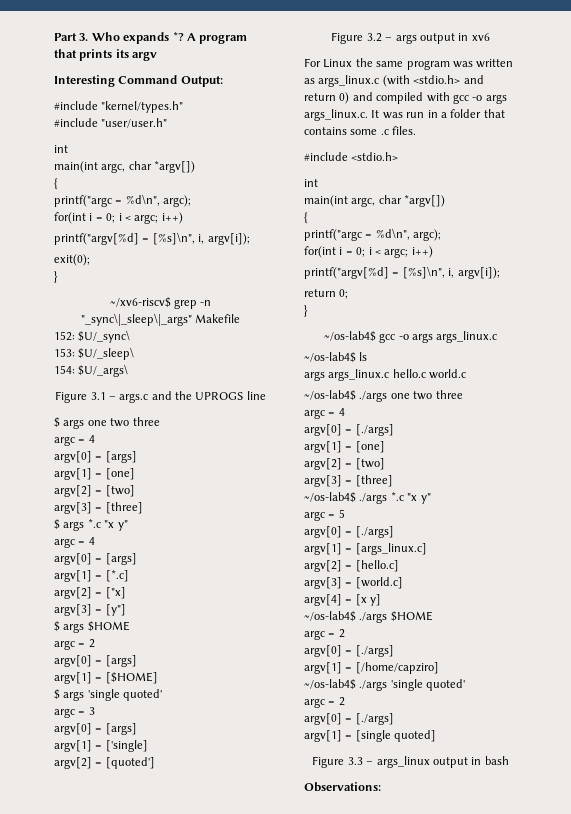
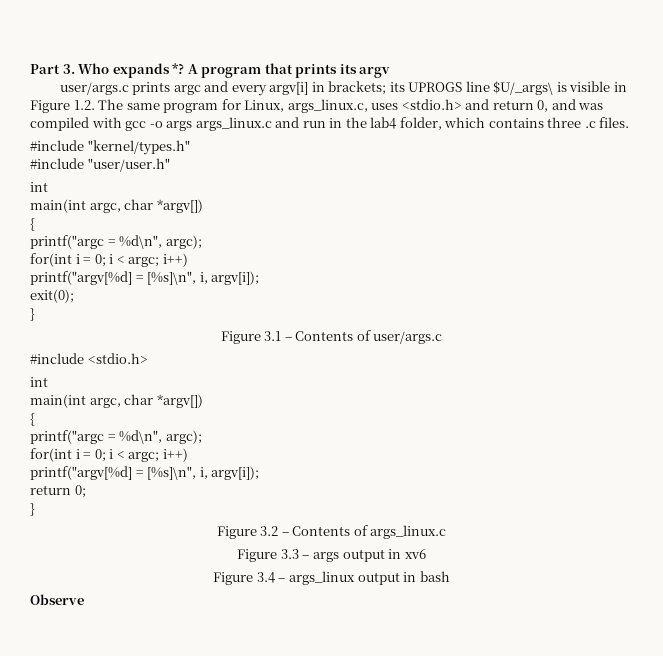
[54,75,223,87] Interesting Command Output: -> [59,81,627,96] [30,99,604,113] [30,117,630,131] user/args.c prints argc and every argv[i] in brackets; its UPROGS line $U/_args\ is visible in Figure 1.2. The same program for Linux, args_linux.c, uses <stdio.h> and return 0, and was compiled with gcc -o args args_linux.c and run in the lab4 folder, which contains three .c files.
[109,297,212,309] [80,313,241,326] [54,330,131,343] [54,347,135,360] [54,364,129,377] [55,391,266,403] [54,417,160,429] [54,435,95,446] [54,451,137,463] [54,468,135,480] [54,485,135,497] [54,502,143,514] [54,519,128,531] [54,537,95,548] [54,553,137,565] [54,570,129,582] [54,587,126,599] [54,604,126,616] [54,621,130,633] [54,639,95,650] [54,655,137,667] [54,672,158,684] [54,689,163,701] [54,707,95,718] [54,723,137,735] [54,740,148,752] [54,757,155,769] [331,32,490,44] [304,58,514,70] [304,75,484,87] [304,92,507,104] [304,109,505,121] [304,126,417,135] ~/xv6-riscv$ grep -n "_sync\|_sleep\|_args" Makefile // 152: $U/_sync\ // 153: $U/_sleep\ // 154: $U/_args\ // Figure 3.1 – args.c and the UPROGS line // $ args one two three // argc = 4 // argv[0] = [args] // argv[1] = [one] // argv[2] = [two] // argv[3] = [three] // $ args *.c "x y" // argc = 4 // argv[0] = [args] // argv[1] = [*.c] // argv[2] = ["x] // argv[3] = [y"] // $ args $HOME // argc = 2 // argv[0] = [args] // argv[1] = [$HOME] // $ args 'single quoted' // argc = 3 // argv[0] = [args] // argv[1] = ['single] // argv[2] = [quoted'] // Figure 3.2 – args output in xv6 // For Linux the same program was written as args_linux.c (with <stdio.h> and return 0) and compiled with gcc -o args args_linux.c. It was run in a folder that contains some .c files. -> [220,330,443,344] Figure 3.1 – Contents of user/args.c
[323,331,498,343] [304,352,368,363] [304,369,467,381] [304,390,463,402] [304,408,345,419] [304,424,394,436] [304,441,385,453] [304,458,385,470] [304,475,393,487] [304,492,431,504] [304,509,345,521] [304,526,394,538] [304,543,427,555] [304,560,399,572] [304,577,403,589] [304,594,382,606] [304,611,433,623] [304,629,345,640] [304,645,394,657] [304,662,439,674] [304,679,466,691] [304,697,345,708] [304,713,394,725] [304,730,437,742] [312,756,363,768] ~/os-lab4$ gcc -o args args_linux.c // ~/os-lab4$ ls // args args_linux.c hello.c world.c // ~/os-lab4$ ./args one two three // argc = 4 // argv[0] = [./args] // argv[1] = [one] // argv[2] = [two] // argv[3] = [three] // ~/os-lab4$ ./args *.c "x y" // argc = 5 // argv[0] = [./args] // argv[1] = [args_linux.c] // argv[2] = [hello.c] // argv[3] = [world.c] // argv[4] = [x y] // ~/os-lab4$ ./args $HOME // argc = 2 // argv[0] = [./args] // argv[1] = [/home/capziro] // ~/os-lab4$ ./args 'single quoted' // argc = 2 // argv[0] = [./args] // argv[1] = [single quoted] // Figure 3.3 -> [216,525,447,539] [237,549,426,562] [213,572,275,585] Figure 3.2 – Contents of args_linux.c // Figure 3.3 – args output in xv6 // Figure 3.4
[304,782,381,792] Observations: -> [30,594,84,605] Observe

